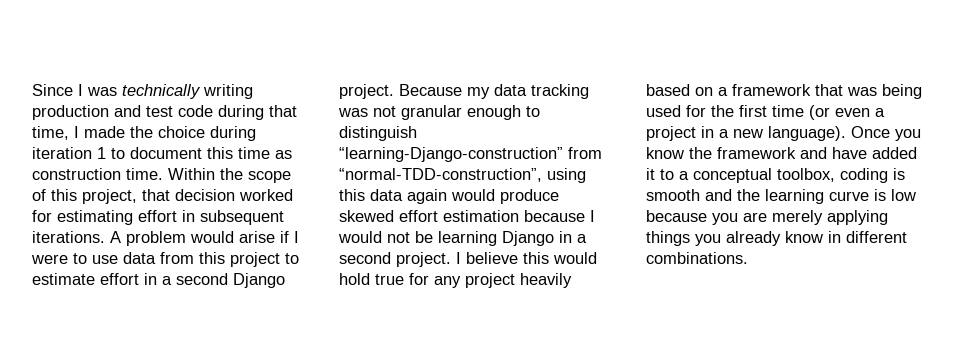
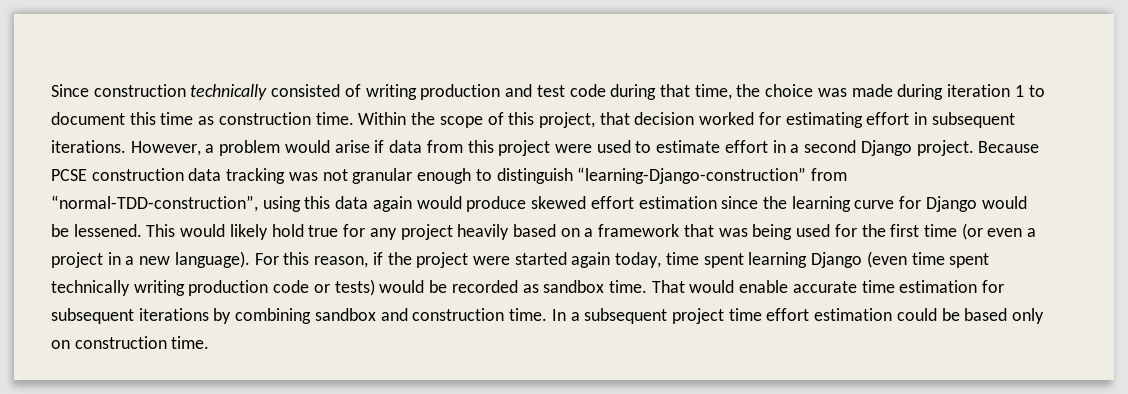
[78,84,201,99] I was technically -> [93,84,361,100] construction technically consisted of
[74,126,205,138] I made the choice -> [736,84,893,97] the choice was made
[110,231,121,243] A -> [130,141,215,156] However, a
[294,231,299,243] [31,253,118,264] I were to use -> (385, 146) none
(280, 259) none -> [554,140,631,153] were used
[467,87,490,99] my -> [51,168,184,181] PCSE construction
[524,210,595,222] [338,231,587,246] [339,252,597,267] because I would not be learning Django in a second project. I believe this would -> [721,196,1027,212] [51,224,268,240] since the learning curve for Django would be lessened. This would likely
[851,126,921,141] [646,147,917,159] [646,168,905,183] [646,189,916,204] [646,210,888,225] [646,231,907,246] [646,252,748,264] Once you know the framework and have added it to a conceptual toolbox, coding is smooth and the learning curve is low because you are merely applying things you already know in different combinations. -> [254,251,990,268] [51,279,1005,296] [51,308,1045,324] [51,336,210,349] For this reason, if the project were started again today, time spent learning Django (even time spent technically writing production code or tests) would be recorded as sandbox time. That would enable accurate time estimation for subsequent iterations by combining sandbox and construction time. In a subsequent project time effort estimation could be based only on construction time.

